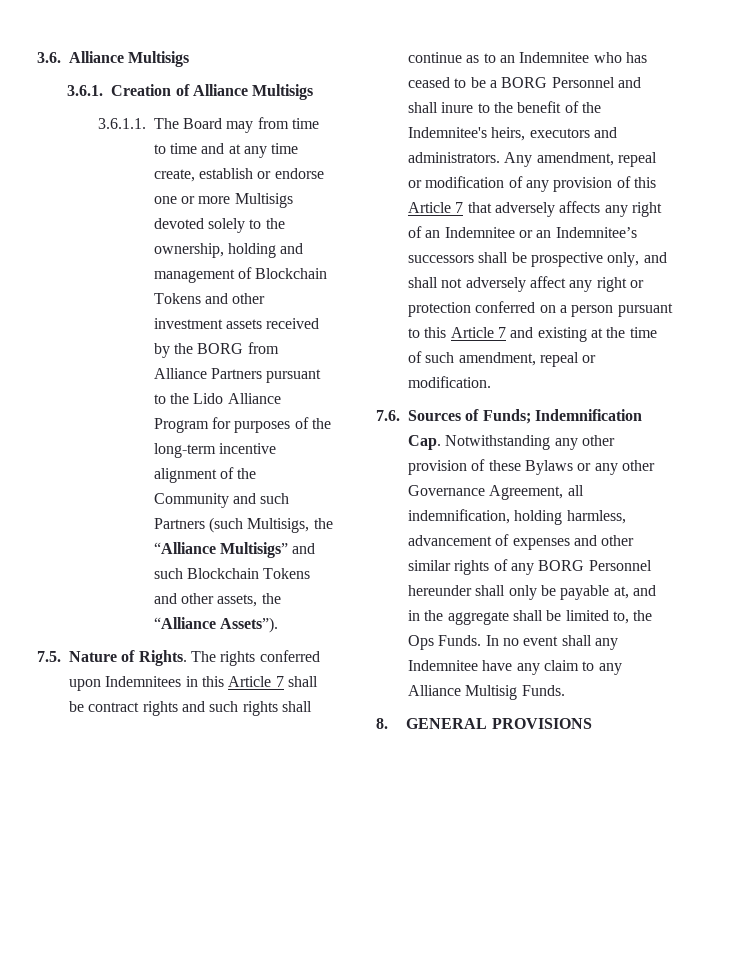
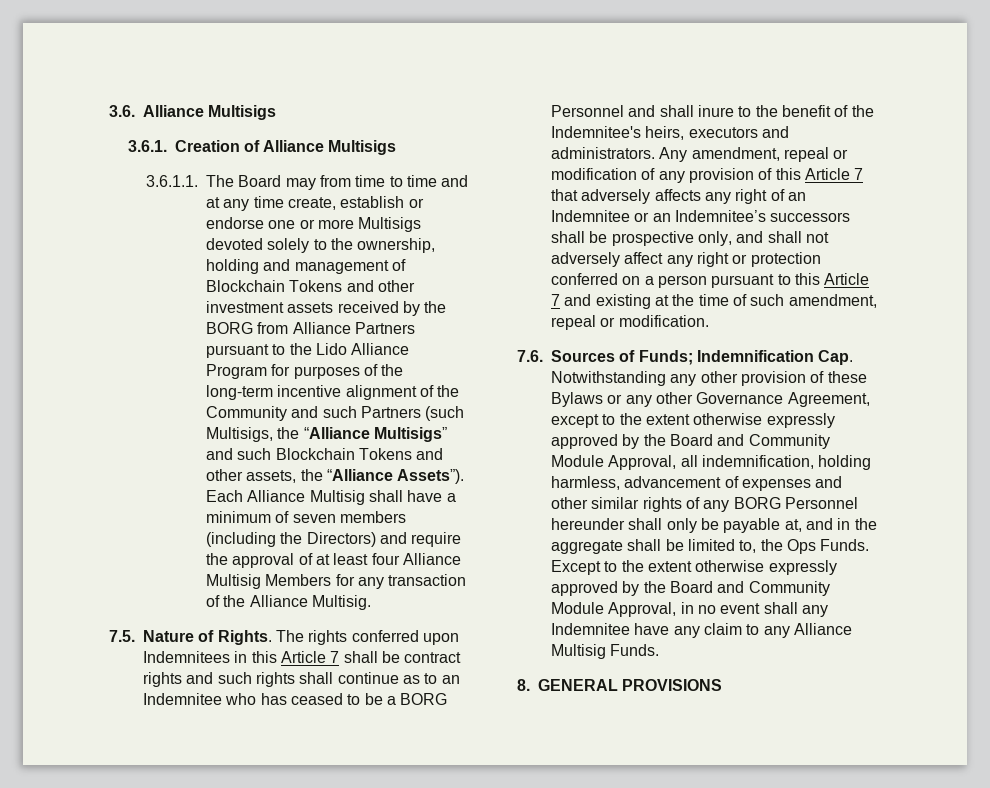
(278, 625) none -> [206,490,456,505] [206,511,407,523] [206,532,462,547] [206,553,461,568] [206,574,467,589] [206,595,372,610] Each Alliance Multisig shall have a minimum of seven members (including the Directors) and require the approval of at least four Alliance Multisig Members for any transaction of the Alliance Multisig.
(564, 492) none -> [551,413,835,428] [551,434,830,449] [551,455,677,470] except to the extent otherwise expressly approved by the Board and Community Module Approval,
[485,635,499,646] In -> [551,560,837,575] [551,581,830,596] [551,602,694,617] Except to the extent otherwise expressly approved by the Board and Community Module Approval, in

